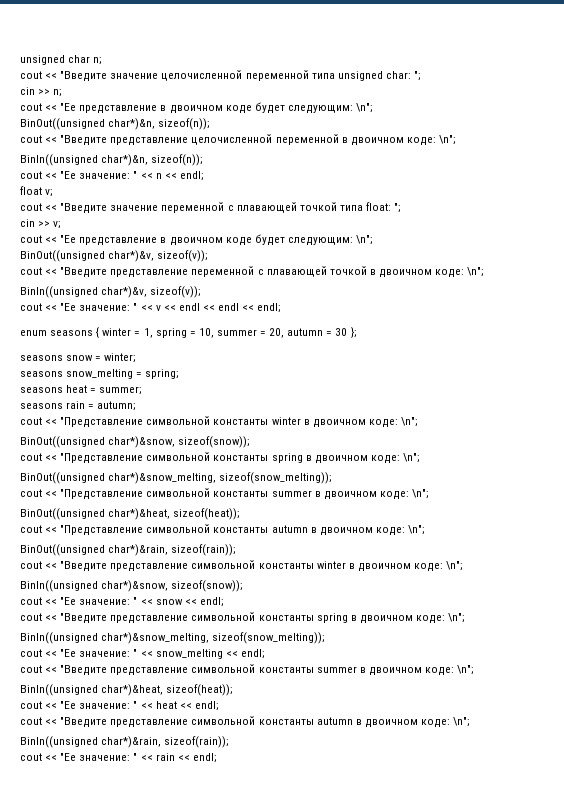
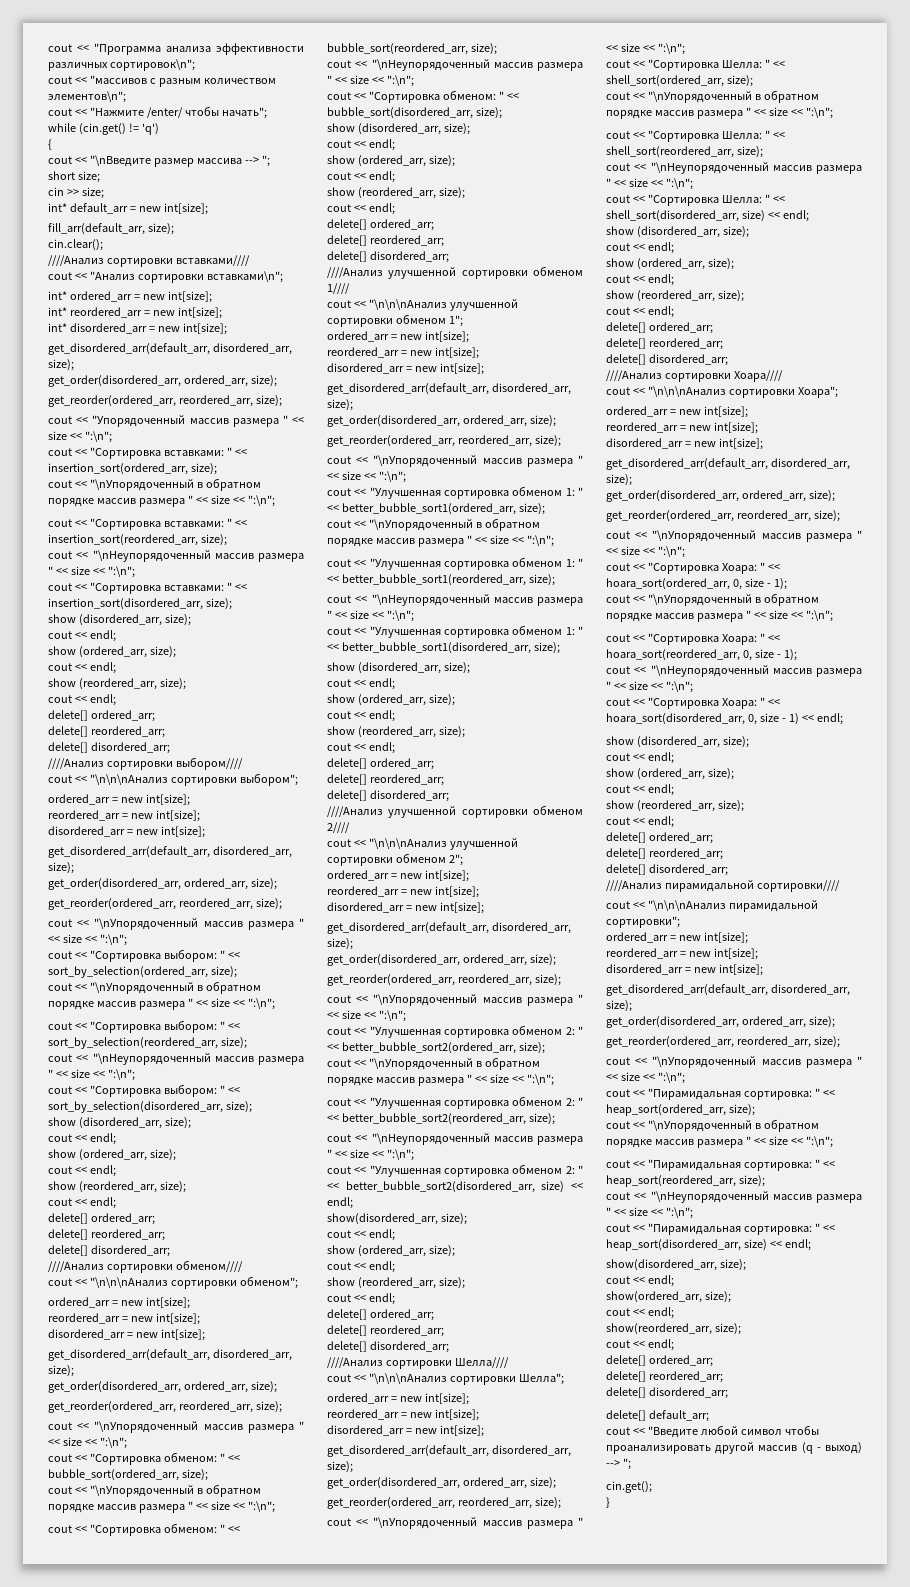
[20,55,103,65] [20,70,421,82] [20,87,63,97] [20,102,373,114] [20,118,211,130] [20,134,456,146] [20,154,204,166] [20,171,204,181] [20,186,54,197] [20,202,402,214] [20,219,62,229] [20,234,373,246] [20,250,209,262] [20,266,485,278] [20,286,202,298] [20,303,282,313] [20,327,357,338] [20,353,137,363] [20,369,180,379] [20,385,143,395] [20,401,137,411] [20,416,418,428] [20,436,251,448] [20,452,420,464] [20,472,333,484] [20,488,429,500] [20,508,241,520] [20,524,425,536] [20,544,237,556] [20,560,464,572] [20,580,244,592] [20,597,224,607] [20,612,466,624] [20,632,326,644] [20,649,265,659] [20,664,475,676] [20,684,234,696] [20,701,219,711] [20,716,471,728] [20,736,230,748] [20,753,217,763] unsigned char n; // cout << "Введите значение целочисленной переменной типа unsigned char: "; // cin >> n; // cout << "Ее представление в двоичном коде будет следующим: \n"; // BinOut((unsigned char*)&n, sizeof(n)); // cout << "Введите представление целочисленной переменной в двоичном коде: \n"; // BinIn((unsigned char*)&n, sizeof(n)); // cout << "Ее значение: " << n << endl; // float v; // cout << "Введите значение переменной с плавающей точкой типа float: "; // cin >> v; // cout << "Ее представление в двоичном коде будет следующим: \n"; // BinOut((unsigned char*)&v, sizeof(v)); // cout << "Введите представление переменной с плавающей точкой в двоичном коде: \n"; // BinIn((unsigned char*)&v, sizeof(v)); // cout << "Ее значение: " << v << endl << endl << endl; // enum seasons { winter = 1, spring = 10, summer = 20, autumn = 30 }; // seasons snow = winter; // seasons snow_melting = spring; // seasons heat = summer; // seasons rain = autumn; // cout << "Представление символьной константы winter в двоичном коде: \n"; // BinOut((unsigned char*)&snow, sizeof(snow)); // cout << "Представление символьной константы spring в двоичном коде: \n"; // BinOut((unsigned char*)&snow_melting, sizeof(snow_melting)); // cout << "Представление символьной константы summer в двоичном коде: \n"; // BinOut((unsigned char*)&heat, sizeof(heat)); // cout << "Представление символьной константы autumn в двоичном коде: \n"; // BinOut((unsigned char*)&rain, sizeof(rain)); // cout << "Введите представление символьной константы winter в двоичном коде: \n"; // BinIn((unsigned char*)&snow, sizeof(snow)); // cout << "Ее значение: " << snow << endl; // cout << "Введите представление символьной константы spring в двоичном коде: \n"; // BinIn((unsigned char*)&snow_melting, sizeof(snow_melting)); // cout << "Ее значение: " << snow_melting << endl; // cout << "Введите представление символьной константы summer в двоичном коде: \n"; // BinIn((unsigned char*)&heat, sizeof(heat)); // cout << "Ее значение: " << heat << endl; // cout << "Введите представление символьной константы autumn в двоичном коде: \n"; // BinIn((unsigned char*)&rain, sizeof(rain)); // cout << "Ее значение: " << rain << endl; -> [48,43,304,55] [48,59,195,71] [48,75,276,87] [48,91,126,103] [48,106,267,119] [48,123,159,135] [48,139,52,150] [48,155,270,167] [48,171,100,183] [48,187,104,199] [48,203,208,215] [48,223,174,235] [48,239,103,251] [48,255,250,267] [48,271,283,283] [48,291,212,303] [48,307,222,319] [48,323,227,335] [48,343,292,355] [48,359,74,371] [48,375,277,387] [48,395,282,407] [48,415,304,427] [48,431,112,443] [48,447,247,459] [48,463,217,475] [48,478,261,491] [48,495,275,507] [48,518,247,530] [48,534,227,546] [48,550,304,562] [48,566,135,578] [48,582,247,594] [48,598,232,610] [48,614,191,626] [48,630,116,642] [48,646,176,658] [48,662,116,674] [48,678,186,690] [48,694,116,706] [48,710,155,722] [48,726,165,738] [48,742,170,754] [48,757,243,770] [48,773,298,786] [48,794,190,806] [48,810,200,822] [48,826,205,838] [48,846,292,858] [48,862,74,874] [48,878,277,890] [48,898,282,910] [48,918,304,930] [48,934,127,946] [48,949,240,962] [48,966,237,978] [48,981,261,994] [48,998,275,1010] [48,1020,240,1033] [48,1037,247,1049] [48,1053,304,1065] [48,1069,135,1081] [48,1084,240,1097] [48,1101,252,1113] [48,1117,191,1129] [48,1133,116,1145] [48,1149,176,1161] [48,1165,116,1177] [48,1181,186,1193] [48,1197,116,1209] [48,1213,155,1225] [48,1229,165,1241] [48,1245,170,1257] [48,1260,243,1273] [48,1276,298,1289] [48,1297,190,1309] [48,1313,200,1325] [48,1329,205,1341] [48,1349,292,1361] [48,1365,74,1377] [48,1381,277,1393] [48,1401,282,1413] [48,1421,304,1433] [48,1437,127,1449] [48,1452,240,1465] [48,1469,208,1481] [48,1484,261,1497] [48,1501,275,1513] [48,1523,240,1536] [327,43,497,55] [327,59,583,71] [327,75,414,87] [327,90,519,103] [327,107,502,119] [327,123,470,135] [327,139,395,151] [327,155,455,167] [327,171,395,183] [327,187,465,199] [327,203,395,215] [327,219,434,231] [327,235,444,247] [327,251,449,263] [327,266,583,279] [327,283,350,294] [327,299,518,311] [327,314,463,327] [327,331,469,343] [327,347,479,359] [327,363,484,375] [327,383,571,395] [327,399,353,411] [327,415,556,427] [327,435,561,447] [327,455,583,467] [327,471,406,483] [327,486,583,499] [327,503,545,515] [327,518,540,531] [327,535,554,547] [327,557,583,570] [327,574,555,586] [327,594,583,606] [327,610,414,622] [327,625,583,638] [327,642,560,654] [327,662,470,674] [327,678,395,690] [327,694,455,706] [327,710,395,722] [327,726,465,738] [327,742,395,754] [327,758,434,770] [327,774,444,786] [327,790,449,802] [327,805,583,818] [327,822,350,833] [327,838,518,850] [327,853,463,866] [327,870,469,882] [327,886,479,898] [327,902,484,914] [327,922,571,934] [327,938,353,950] [327,954,556,966] [327,974,561,986] [327,994,583,1006] [327,1010,406,1022] [327,1025,583,1038] [327,1042,545,1054] [327,1057,540,1070] [327,1074,554,1086] [327,1096,583,1109] [327,1113,555,1125] [327,1133,583,1145] [327,1149,414,1161] [327,1164,583,1177] [327,1181,583,1193] [327,1197,353,1209] [327,1213,467,1225] [327,1229,395,1241] [327,1245,455,1257] [327,1261,395,1273] [327,1277,465,1289] [327,1293,395,1305] [327,1309,434,1321] [327,1325,444,1337] [327,1341,449,1353] [327,1357,509,1369] [327,1373,564,1385] [327,1393,469,1405] [327,1409,479,1421] [327,1425,484,1437] [327,1445,571,1457] [327,1461,353,1473] [327,1477,556,1489] [327,1497,561,1509] [327,1517,583,1529] [606,43,685,55] [606,59,785,71] [606,75,753,87] [606,90,819,103] [606,107,833,119] [606,130,785,142] [606,146,763,158] [606,162,862,174] [606,178,693,190] [606,194,785,206] [606,210,809,222] [606,226,749,238] [606,242,674,254] [606,258,734,270] [606,274,674,286] [606,290,744,302] [606,306,674,318] [606,322,713,334] [606,338,723,350] [606,354,728,366] [606,370,783,382] [606,386,838,398] [606,406,748,418] [606,422,758,434] [606,438,763,450] [606,458,850,470] [606,474,632,486] [606,490,835,502] [606,510,840,522] [606,530,862,542] [606,546,685,558] [606,562,780,574] [606,578,787,590] [606,593,819,606] [606,610,833,622] [606,633,780,645] [606,649,797,661] [606,665,862,677] [606,681,693,693] [606,697,780,709] [606,713,843,725] [606,736,749,748] [606,752,674,764] [606,768,734,780] [606,784,674,796] [606,800,744,812] [606,816,674,828] [606,832,713,844] [606,848,723,860] [606,864,728,876] [606,880,840,892] [606,900,818,912] [606,916,680,928] [606,932,748,944] [606,948,758,960] [606,964,763,976] [606,984,850,996] [606,1000,632,1012] [606,1016,835,1028] [606,1036,840,1048] [606,1056,862,1068] [606,1072,685,1084] [606,1088,835,1100] [606,1104,755,1116] [606,1119,819,1132] [606,1136,833,1148] [606,1159,835,1171] [606,1175,765,1187] [606,1191,862,1203] [606,1207,693,1219] [606,1223,835,1235] [606,1239,811,1251] [606,1259,746,1271] [606,1275,674,1287] [606,1291,731,1303] [606,1307,674,1319] [606,1323,741,1335] [606,1339,674,1351] [606,1355,713,1367] [606,1371,723,1383] [606,1387,728,1399] [606,1410,709,1422] [606,1425,819,1438] [606,1442,862,1454] [606,1458,631,1470] [606,1481,652,1493] [606,1497,610,1508] cout << "Программа анализа эффективности различных сортировок\n"; // cout << "массивов с разным количеством элементов\n"; // cout << "Нажмите /enter/ чтобы начать"; // while (cin.get() != 'q') // { // cout << "\nВведите размер массива --> "; // short size; // cin >> size; // int* default_arr = new int[size]; // fill_arr(default_arr, size); // cin.clear(); // ////Анализ сортировки вставками//// // cout << "Анализ сортировки вставками\n"; // int* ordered_arr = new int[size]; // int* reordered_arr = new int[size]; // int* disordered_arr = new int[size]; // get_disordered_arr(default_arr, disordered_arr, size); // get_order(disordered_arr, ordered_arr, size); // get_reorder(ordered_arr, reordered_arr, size); // cout << "Упорядоченный массив размера " << size << ":\n"; // cout << "Сортировка вставками: " << insertion_sort(ordered_arr, size); // cout << "\nУпорядоченный в обратном порядке массив размера " << size << ":\n"; // cout << "Сортировка вставками: " << insertion_sort(reordered_arr, size); // cout << "\nНеупорядоченный массив размера " << size << ":\n"; // cout << "Сортировка вставками: " << insertion_sort(disordered_arr, size); // show (disordered_arr, size); // cout << endl; // show (ordered_arr, size); // cout << endl; // show (reordered_arr, size); // cout << endl; // delete[] ordered_arr; // delete[] reordered_arr; // delete[] disordered_arr; // ////Анализ сортировки выбором//// // cout << "\n\n\nАнализ сортировки выбором"; // ordered_arr = new int[size]; // reordered_arr = new int[size]; // disordered_arr = new int[size]; // get_disordered_arr(default_arr, disordered_arr, size); // get_order(disordered_arr, ordered_arr, size); // get_reorder(ordered_arr, reordered_arr, size); // cout << "\nУпорядоченный массив размера " << size << ":\n"; // cout << "Сортировка выбором: " << sort_by_selection(ordered_arr, size); // cout << "\nУпорядоченный в обратном порядке массив размера " << size << ":\n"; // cout << "Сортировка выбором: " << sort_by_selection(reordered_arr, size); // cout << "\nНеупорядоченный массив размера " << size << ":\n"; // cout << "Сортировка выбором: " << sort_by_selection(disordered_arr, size); // show (disordered_arr, size); // cout << endl; // show (ordered_arr, size); // cout << endl; // show (reordered_arr, size); // cout << endl; // delete[] ordered_arr; // delete[] reordered_arr; // delete[] disordered_arr; // ////Анализ сортировки обменом//// // cout << "\n\n\nАнализ сортировки обменом"; // ordered_arr = new int[size]; // reordered_arr = new int[size]; // disordered_arr = new int[size]; // get_disordered_arr(default_arr, disordered_arr, size); // get_order(disordered_arr, ordered_arr, size); // get_reorder(ordered_arr, reordered_arr, size); // cout << "\nУпорядоченный массив размера " << size << ":\n"; // cout << "Сортировка обменом: " << bubble_sort(ordered_arr, size); // cout << "\nУпорядоченный в обратном порядке массив размера " << size << ":\n"; // cout << "Сортировка обменом: " << bubble_sort(reordered_arr, size); // cout << "\nНеупорядоченный массив размера " << size << ":\n"; // cout << "Сортировка обменом: " << bubble_sort(disordered_arr, size); // show (disordered_arr, size); // cout << endl; // show (ordered_arr, size); // cout << endl; // show (reordered_arr, size); // cout << endl; // delete[] ordered_arr; // delete[] reordered_arr; // delete[] disordered_arr; // ////Анализ улучшенной сортировки обменом 1//// // cout << "\n\n\nАнализ улучшенной сортировки обменом 1"; // ordered_arr = new int[size]; // reordered_arr = new int[size]; // disordered_arr = new int[size]; // get_disordered_arr(default_arr, disordered_arr, size); // get_order(disordered_arr, ordered_arr, size); // get_reorder(ordered_arr, reordered_arr, size); // cout << "\nУпорядоченный массив размера " << size << ":\n"; // cout << "Улучшенная сортировка обменом 1: " << better_bubble_sort1(ordered_arr, size); // cout << "\nУпорядоченный в обратном порядке массив размера " << size << ":\n"; // cout << "Улучшенная сортировка обменом 1: " << better_bubble_sort1(reordered_arr, size); // cout << "\nНеупорядоченный массив размера " << size << ":\n"; // cout << "Улучшенная сортировка обменом 1: " << better_bubble_sort1(disordered_arr, size); // show (disordered_arr, size); // cout << endl; // show (ordered_arr, size); // cout << endl; // show (reordered_arr, size); // cout << endl; // delete[] ordered_arr; // delete[] reordered_arr; // delete[] disordered_arr; // ////Анализ улучшенной сортировки обменом 2//// // cout << "\n\n\nАнализ улучшенной сортировки обменом 2"; // ordered_arr = new int[size]; // reordered_arr = new int[size]; // disordered_arr = new int[size]; // get_disordered_arr(default_arr, disordered_arr, size); // get_order(disordered_arr, ordered_arr, size); // get_reorder(ordered_arr, reordered_arr, size); // cout << "\nУпорядоченный массив размера " << size << ":\n"; // cout << "Улучшенная сортировка обменом 2: " << better_bubble_sort2(ordered_arr, size); // cout << "\nУпорядоченный в обратном порядке массив размера " << size << ":\n"; // cout << "Улучшенная сортировка обменом 2: " << better_bubble_sort2(reordered_arr, size); // cout << "\nНеупорядоченный массив размера " << size << ":\n"; // cout << "Улучшенная сортировка обменом 2: " << better_bubble_sort2(disordered_arr, size) << endl; // show(disordered_arr, size); // cout << endl; // show (ordered_arr, size); // cout << endl; // show (reordered_arr, size); // cout << endl; // delete[] ordered_arr; // delete[] reordered_arr; // delete[] disordered_arr; // ////Анализ сортировки Шелла//// // cout << "\n\n\nАнализ сортировки Шелла"; // ordered_arr = new int[size]; // reordered_arr = new int[size]; // disordered_arr = new int[size]; // get_disordered_arr(default_arr, disordered_arr, size); // get_order(disordered_arr, ordered_arr, size); // get_reorder(ordered_arr, reordered_arr, size); // cout << "\nУпорядоченный массив размера " << size << ":\n"; // cout << "Сортировка Шелла: " << shell_sort(ordered_arr, size); // cout << "\nУпорядоченный в обратном порядке массив размера " << size << ":\n"; // cout << "Сортировка Шелла: " << shell_sort(reordered_arr, size); // cout << "\nНеупорядоченный массив размера " << size << ":\n"; // cout << "Сортировка Шелла: " << shell_sort(disordered_arr, size) << endl; // show (disordered_arr, size); // cout << endl; // show (ordered_arr, size); // cout << endl; // show (reordered_arr, size); // cout << endl; // delete[] ordered_arr; // delete[] reordered_arr; // delete[] disordered_arr; // ////Анализ сортировки Хоара//// // cout << "\n\n\nАнализ сортировки Хоара"; // ordered_arr = new int[size]; // reordered_arr = new int[size]; // disordered_arr = new int[size]; // get_disordered_arr(default_arr, disordered_arr, size); // get_order(disordered_arr, ordered_arr, size); // get_reorder(ordered_arr, reordered_arr, size); // cout << "\nУпорядоченный массив размера " << size << ":\n"; // cout << "Сортировка Хоара: " << hoara_sort(ordered_arr, 0, size - 1); // cout << "\nУпорядоченный в обратном порядке массив размера " << size << ":\n"; // cout << "Сортировка Хоара: " << hoara_sort(reordered_arr, 0, size - 1); // cout << "\nНеупорядоченный массив размера " << size << ":\n"; // cout << "Сортировка Хоара: " << hoara_sort(disordered_arr, 0, size - 1) << endl; // show (disordered_arr, size); // cout << endl; // show (ordered_arr, size); // cout << endl; // show (reordered_arr, size); // cout << endl; // delete[] ordered_arr; // delete[] reordered_arr; // delete[] disordered_arr; // ////Анализ пирамидальной сортировки//// // cout << "\n\n\nАнализ пирамидальной сортировки"; // ordered_arr = new int[size]; // reordered_arr = new int[size]; // disordered_arr = new int[size]; // get_disordered_arr(default_arr, disordered_arr, size); // get_order(disordered_arr, ordered_arr, size); // get_reorder(ordered_arr, reordered_arr, size); // cout << "\nУпорядоченный массив размера " << size << ":\n"; // cout << "Пирамидальная сортировка: " << heap_sort(ordered_arr, size); // cout << "\nУпорядоченный в обратном порядке массив размера " << size << ":\n"; // cout << "Пирамидальная сортировка: " << heap_sort(reordered_arr, size); // cout << "\nНеупорядоченный массив размера " << size << ":\n"; // cout << "Пирамидальная сортировка: " << heap_sort(disordered_arr, size) << endl; // show(disordered_arr, size); // cout << endl; // show(ordered_arr, size); // cout << endl; // show(reordered_arr, size); // cout << endl; // delete[] ordered_arr; // delete[] reordered_arr; // delete[] disordered_arr; // delete[] default_arr; // cout << "Введите любой символ чтобы проанализировать другой массив (q - выход) --> "; // cin.get(); // }

